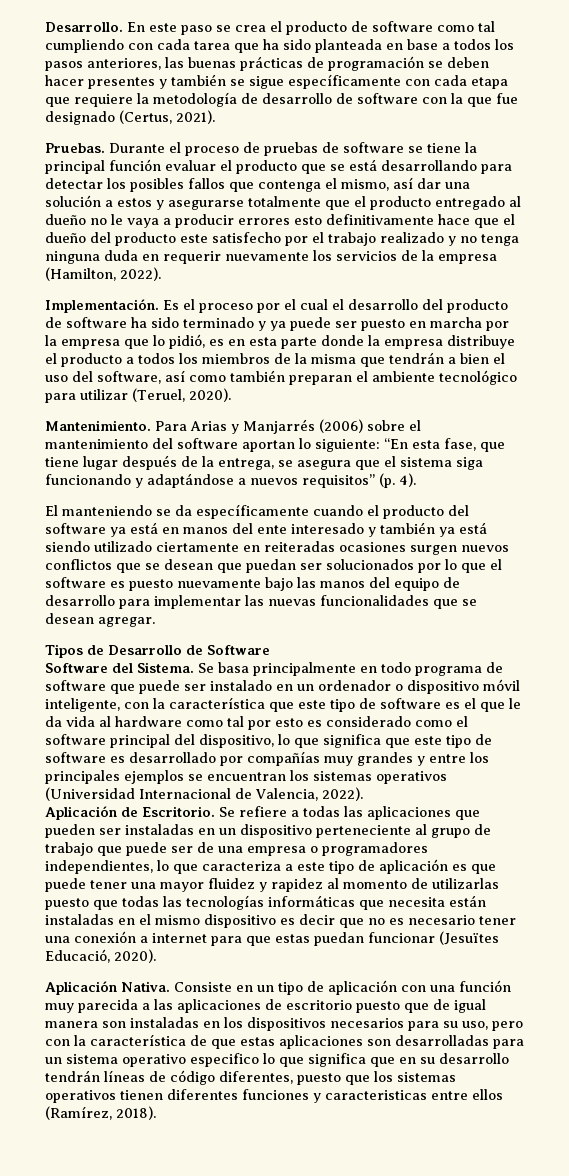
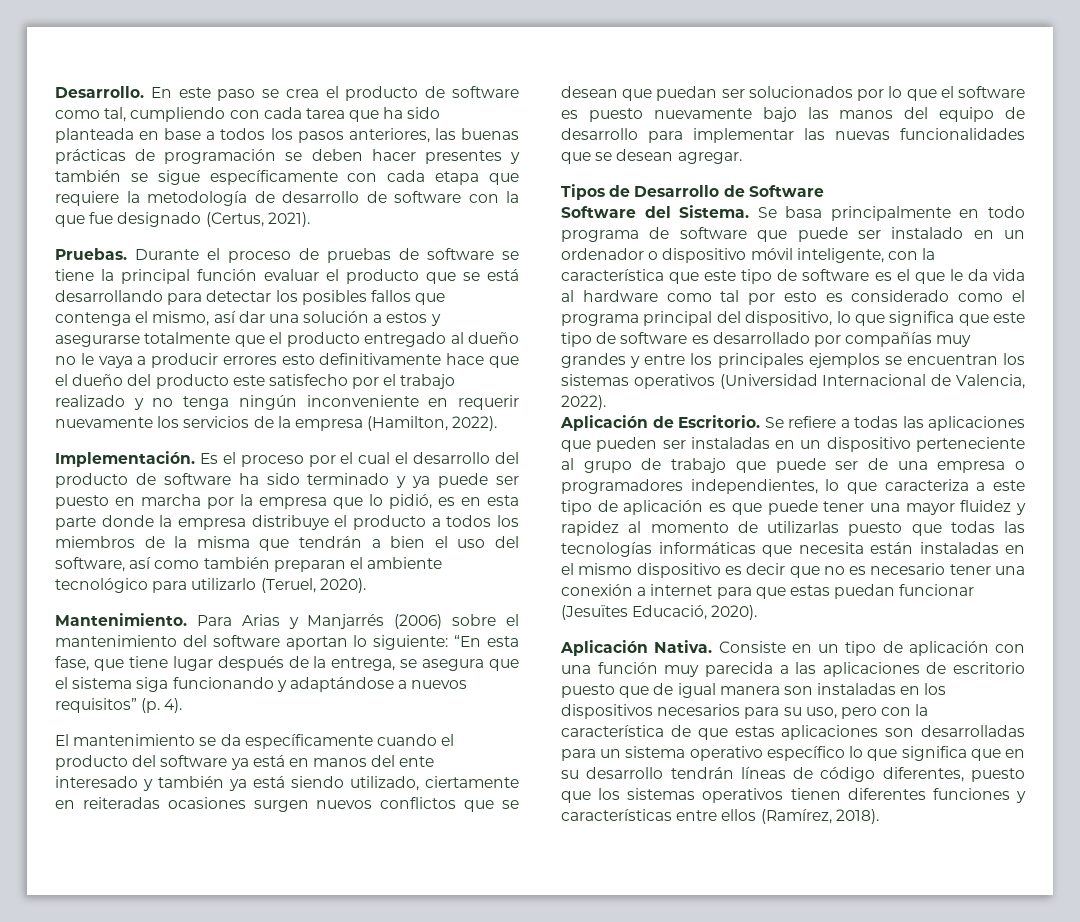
[478,21,495,32] tal -> [104,107,127,122] tal,
[45,250,138,264] ninguna duda -> [238,395,419,410] ningún inconveniente
[80,389,128,400] utilizar -> [191,578,257,590] utilizarlo
[62,505,152,516] manteniendo -> [73,734,196,746] mantenimiento
[94,541,152,552] utilizado -> [350,776,419,791] utilizado,
[45,734,106,745] software -> [561,314,639,326] programa
[190,1053,259,1067] especifico -> [766,746,845,761] específico
[325,1090,427,1100] caracteristicas -> [561,809,672,821] características

